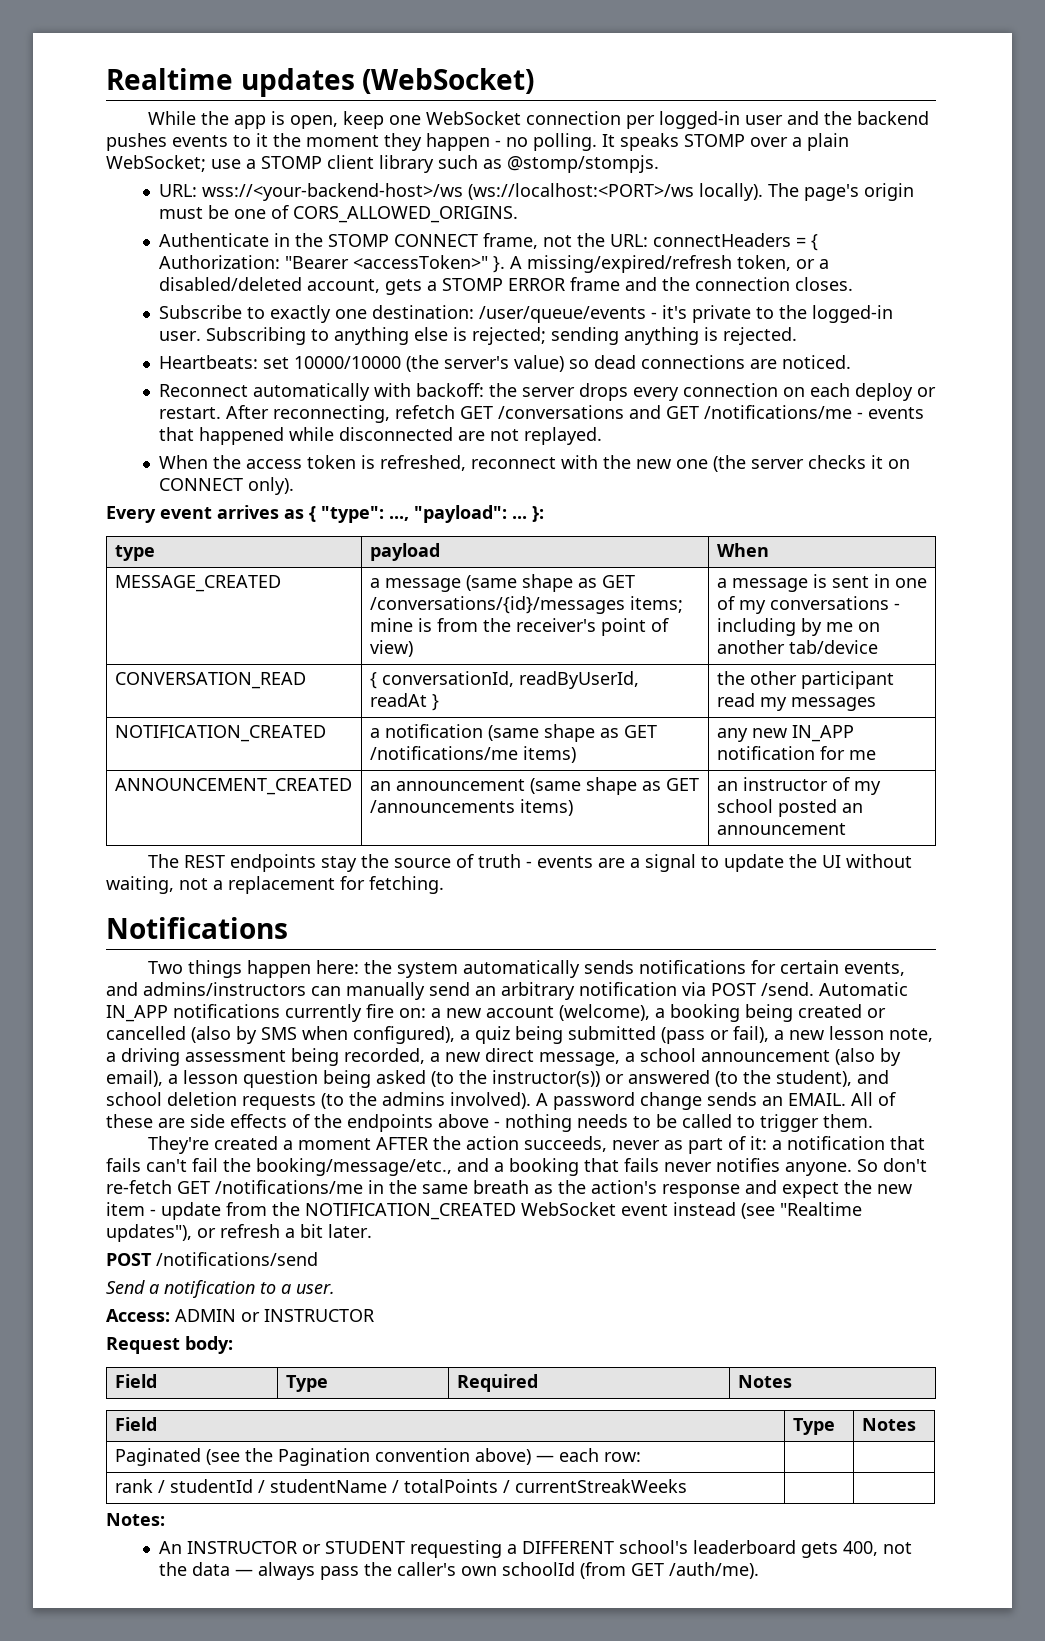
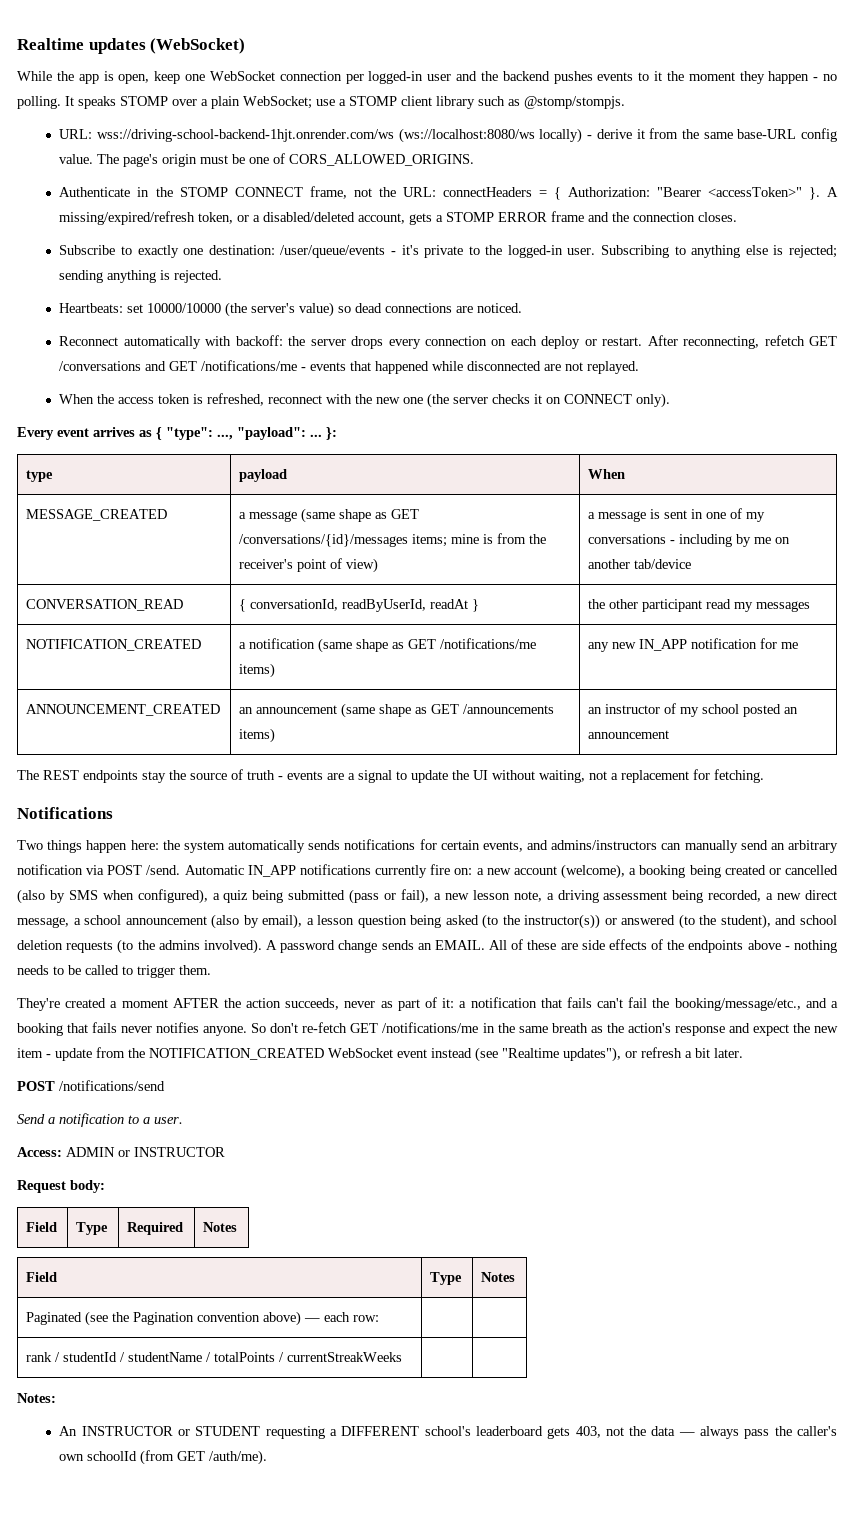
[202,183,764,201] wss://<your-backend-host>/ws (ws://localhost:<PORT>/ws locally). -> [97,128,837,143] [59,154,94,164] wss://driving-school-backend-1hjt.onrender.com/ws (ws://localhost:8080/ws locally) - derive it from the same base-URL config value.
[843,1541,879,1556] 400, -> [575,1426,601,1438] 403,

